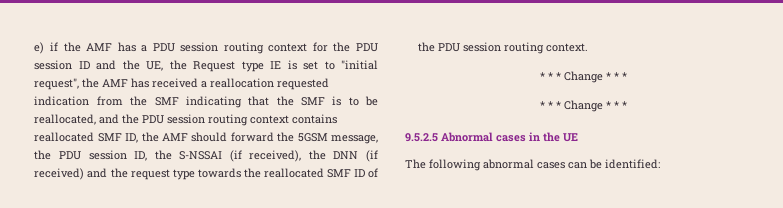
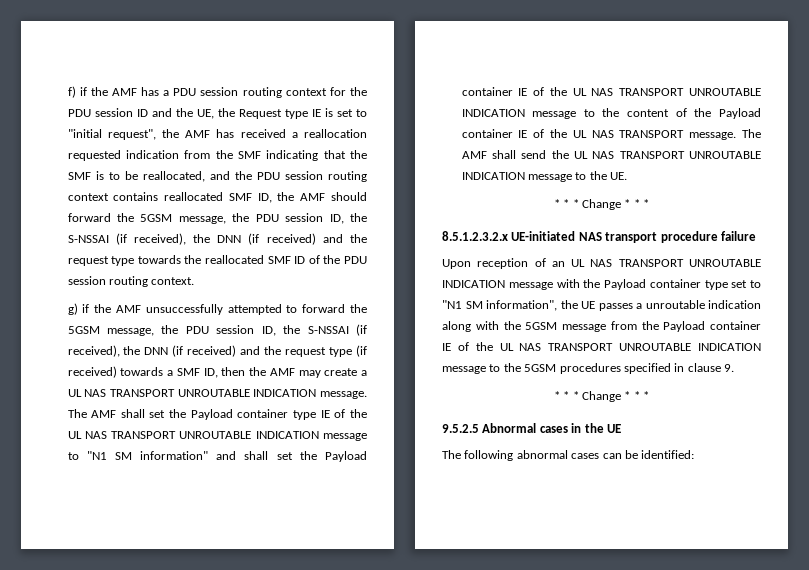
[34,42,45,54] e) -> [67,86,76,98] f)
[540,71,627,83] // * * * Change * * * -> [67,303,367,315] [67,324,367,336] [67,345,367,357] [67,366,367,378] [67,389,367,399] [67,409,367,420] [67,431,368,441] [67,451,367,462] [461,87,761,96] [461,108,762,119] [461,129,761,140] [461,150,761,159] [461,171,628,182] [553,199,650,210] [442,231,756,243] [442,258,761,269] [442,279,761,290] [442,300,761,311] [442,321,761,332] [442,342,761,351] [442,363,734,374] // g) if the AMF unsuccessfully attempted to forward the 5GSM message, the PDU session ID, the S-NSSAI (if received), the DNN (if received) and the request type (if received) towards a SMF ID, then the AMF may create a UL NAS TRANSPORT UNROUTABLE INDICATION message. The AMF shall set the Payload container type IE of the UL NAS TRANSPORT UNROUTABLE INDICATION message to "N1 SM information" and shall set the Payload container IE of the UL NAS TRANSPORT UNROUTABLE INDICATION message to the content of the Payload container IE of the UL NAS TRANSPORT message. The AMF shall send the UL NAS TRANSPORT UNROUTABLE INDICATION message to the UE. // * * * Change * * * // 8.5.1.2.3.2.x UE-initiated NAS transport procedure failure // Upon reception of an UL NAS TRANSPORT UNROUTABLE INDICATION message with the Payload container type set to "N1 SM information", the UE passes a unroutable indication along with the 5GSM message from the Payload container IE of the UL NAS TRANSPORT UNROUTABLE INDICATION message to the 5GSM procedures specified in clause 9.

